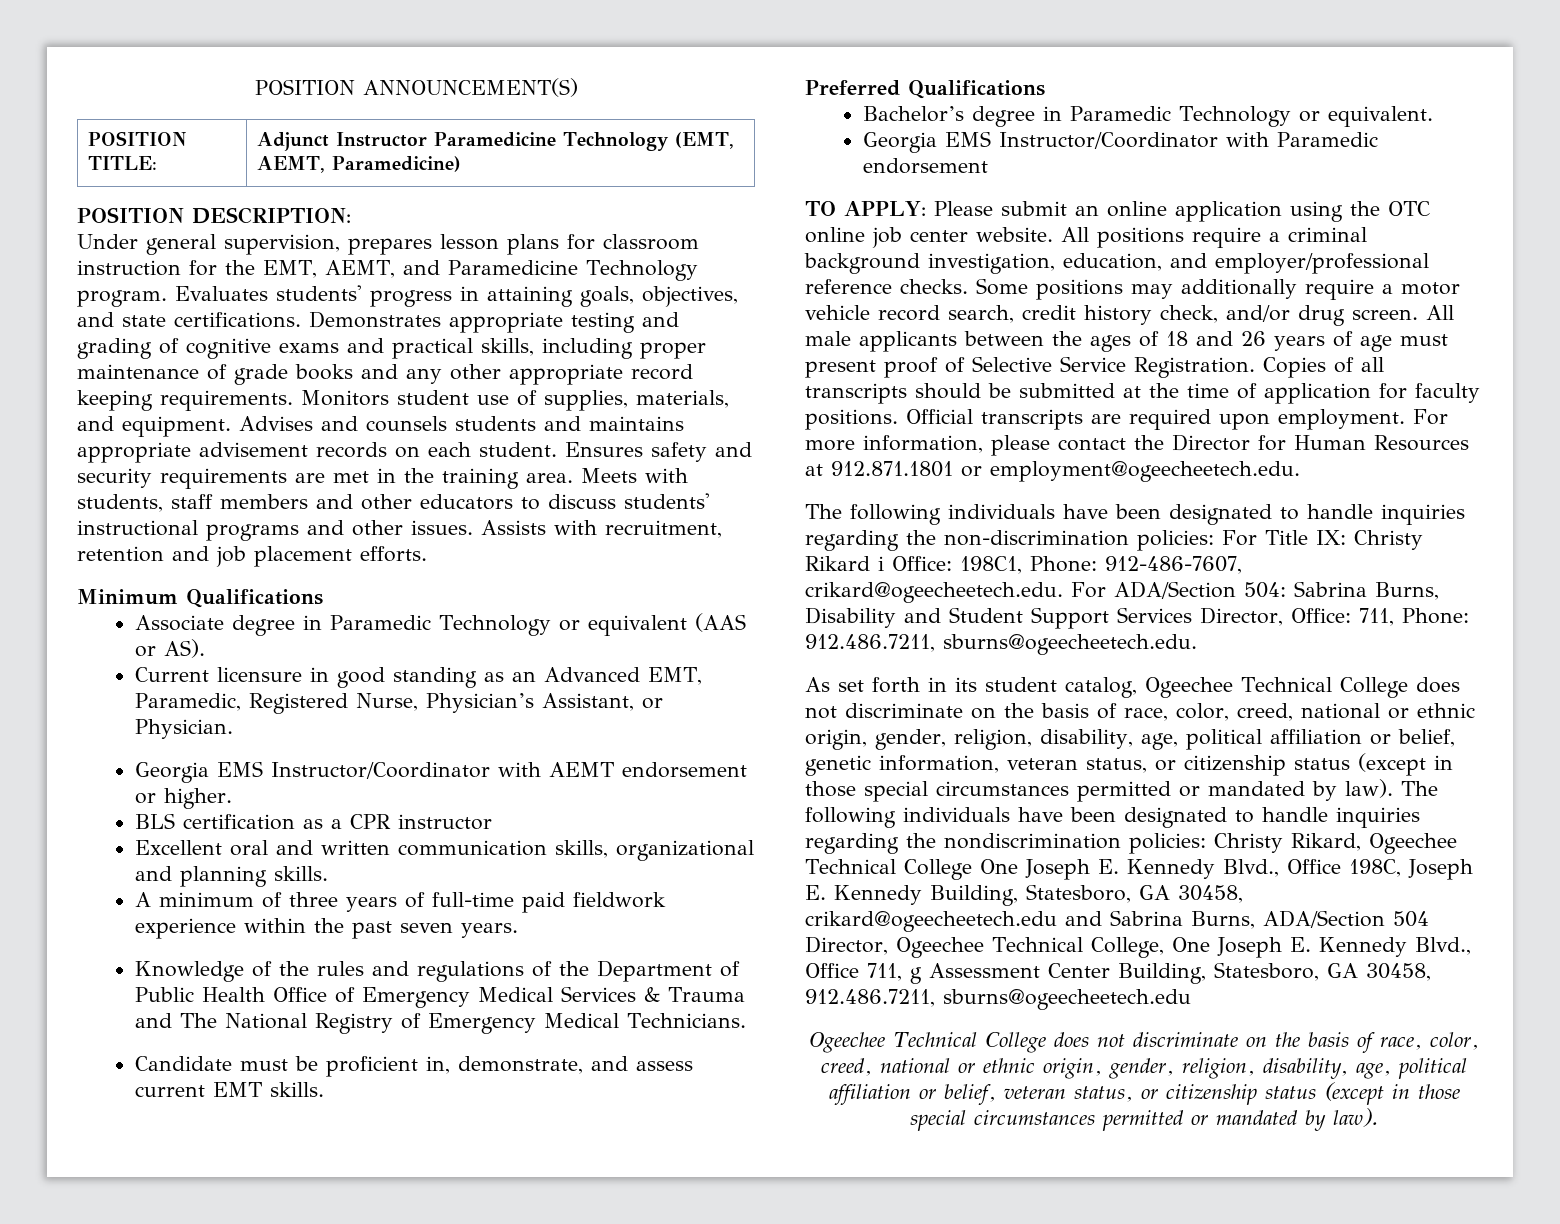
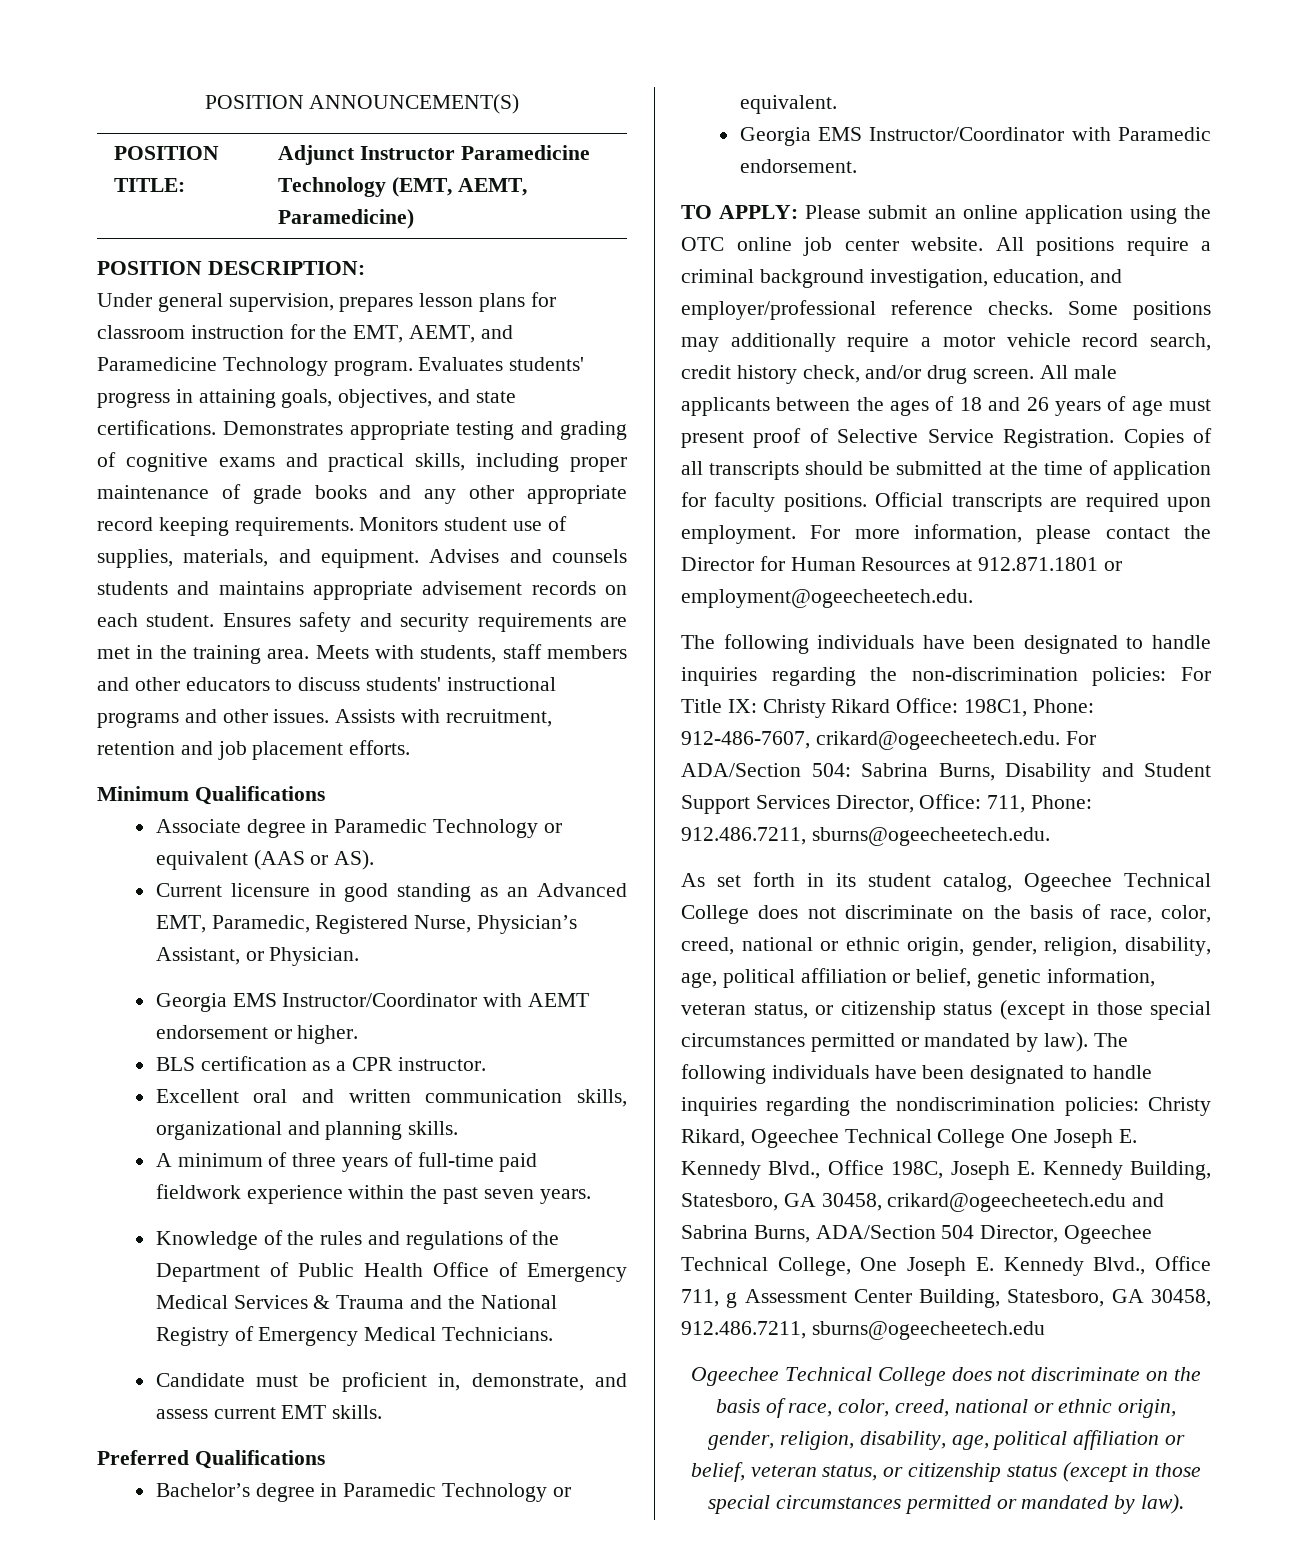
[397,814,492,830] instructor -> [397,1057,486,1071] instructor.
[179,1013,217,1028] The -> [447,1295,475,1309] the
[862,158,988,174] endorsement -> [739,159,857,173] endorsement.
[878,556,884,571] i -> (891, 706) none

